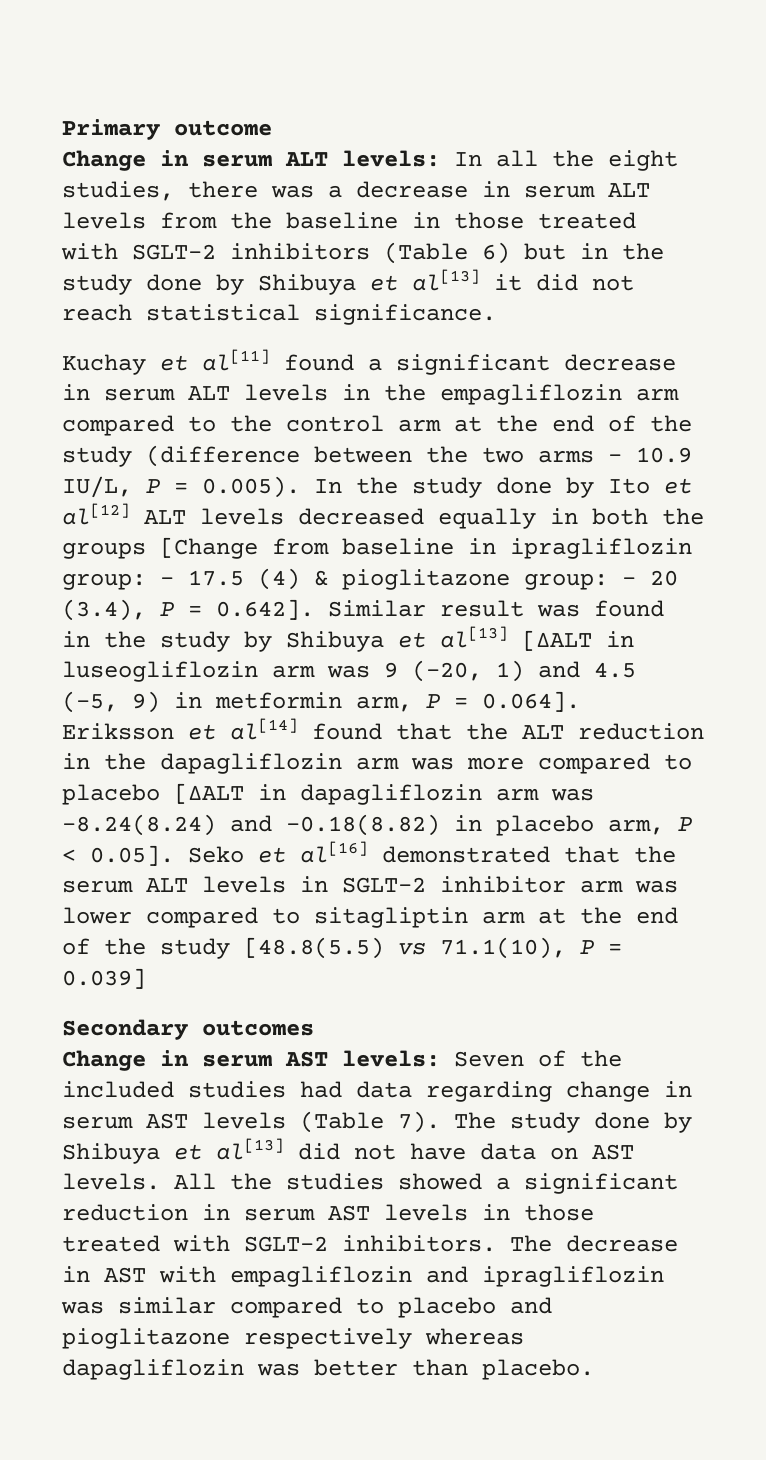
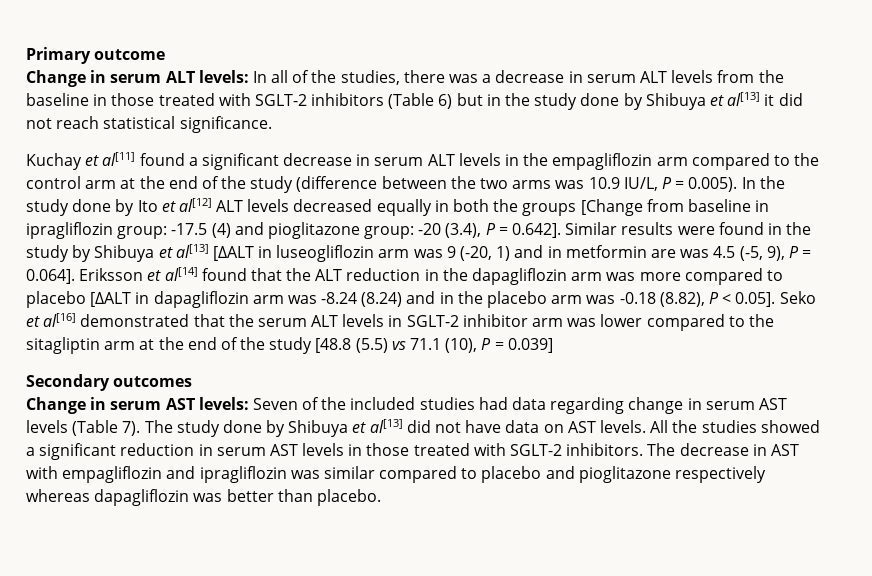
[552,150,678,171] the eight -> [292,70,337,83] of the
[608,454,622,462] – -> [555,180,585,189] was
[160,568,678,590] - 17.5 (4) & pioglitazone group: - 20 -> [171,222,442,239] -17.5 (4) and pioglitazone group: -20
[440,600,580,617] result was -> [621,222,715,235] results were
[594,662,636,678] [62,691,412,713] 4.5 (-5, 9) in metformin arm, -> [547,245,785,261] in metformin are was 4.5 (-5, 9),
[62,814,664,836] -8.24(8.24) and -0.18(8.82) in placebo arm, -> [321,291,705,308] -8.24 (8.24) and in the placebo arm was -0.18 (8.82),
(300, 916) none -> [748,314,774,327] the
[244,937,566,959] [48.8(5.5) vs 71.1(10), -> [315,338,478,353] [48.8 (5.5) vs 71.1 (10),

